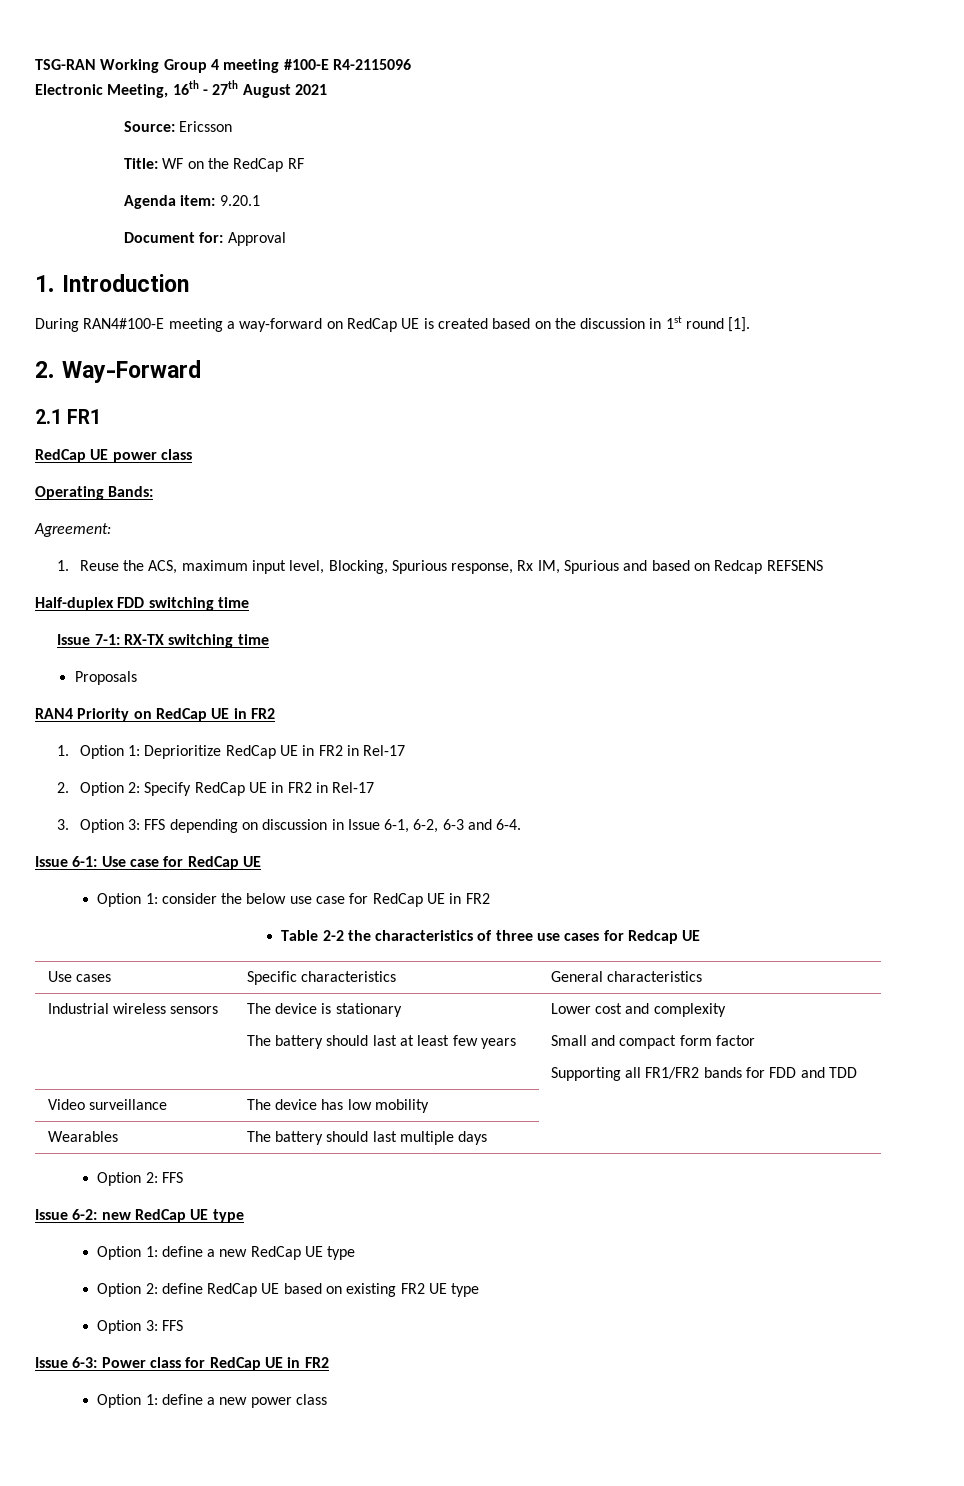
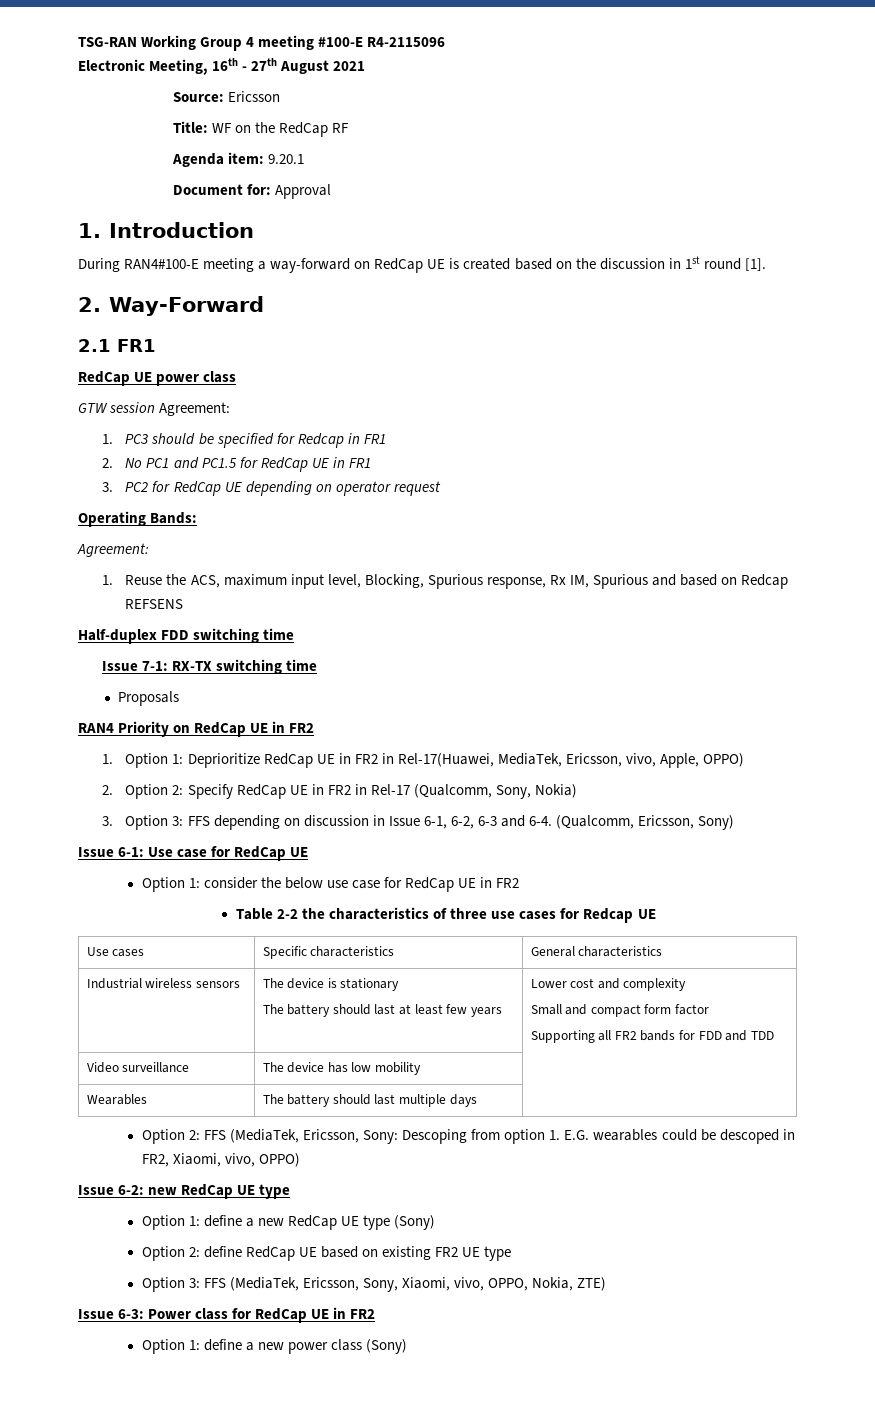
(192, 454) none -> [78,402,231,416] [101,433,386,448] [101,457,371,472] [101,481,441,496] // GTW session Agreement: // 1. PC3 should be specified for Redcap in FR1 // 2. No PC1 and PC1.5 for RedCap UE in FR1 // 3. PC2 for RedCap UE depending on operator request
[363,745,406,756] Rel-17 -> [397,753,745,768] Rel-17(Huawei, MediaTek, Ericsson, vivo, Apple, OPPO)
(375, 787) none -> [413,784,577,799] (Qualcomm, Sony, Nokia)
(522, 824) none -> [556,815,735,830] (Qualcomm, Ericsson, Sony)
[645,1067,700,1079] FR1/FR2 -> [614,1031,637,1040] FR2
(183, 1177) none -> [230,1129,795,1144] [141,1153,301,1167] (MediaTek, Ericsson, Sony: Descoping from option 1. E.G. wearables could be descoped in FR2, Xiaomi, vivo, OPPO)
(356, 1253) none -> [394,1215,436,1230] (Sony)
(183, 1325) none -> [230,1277,607,1292] (MediaTek, Ericsson, Sony, Xiaomi, vivo, OPPO, Nokia, ZTE)
(328, 1399) none -> [366,1339,408,1354] (Sony)

